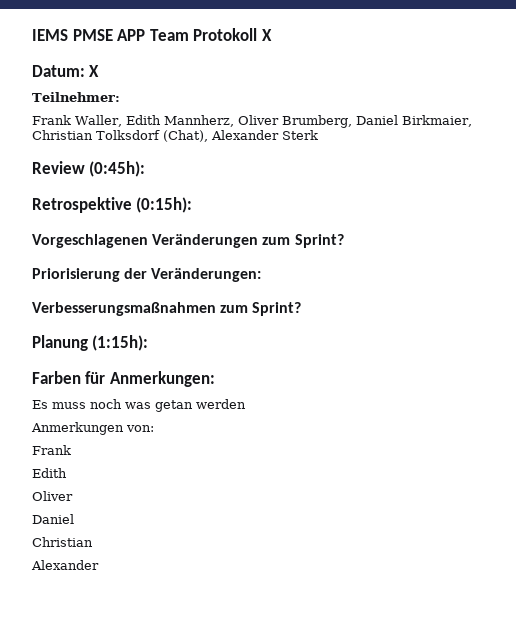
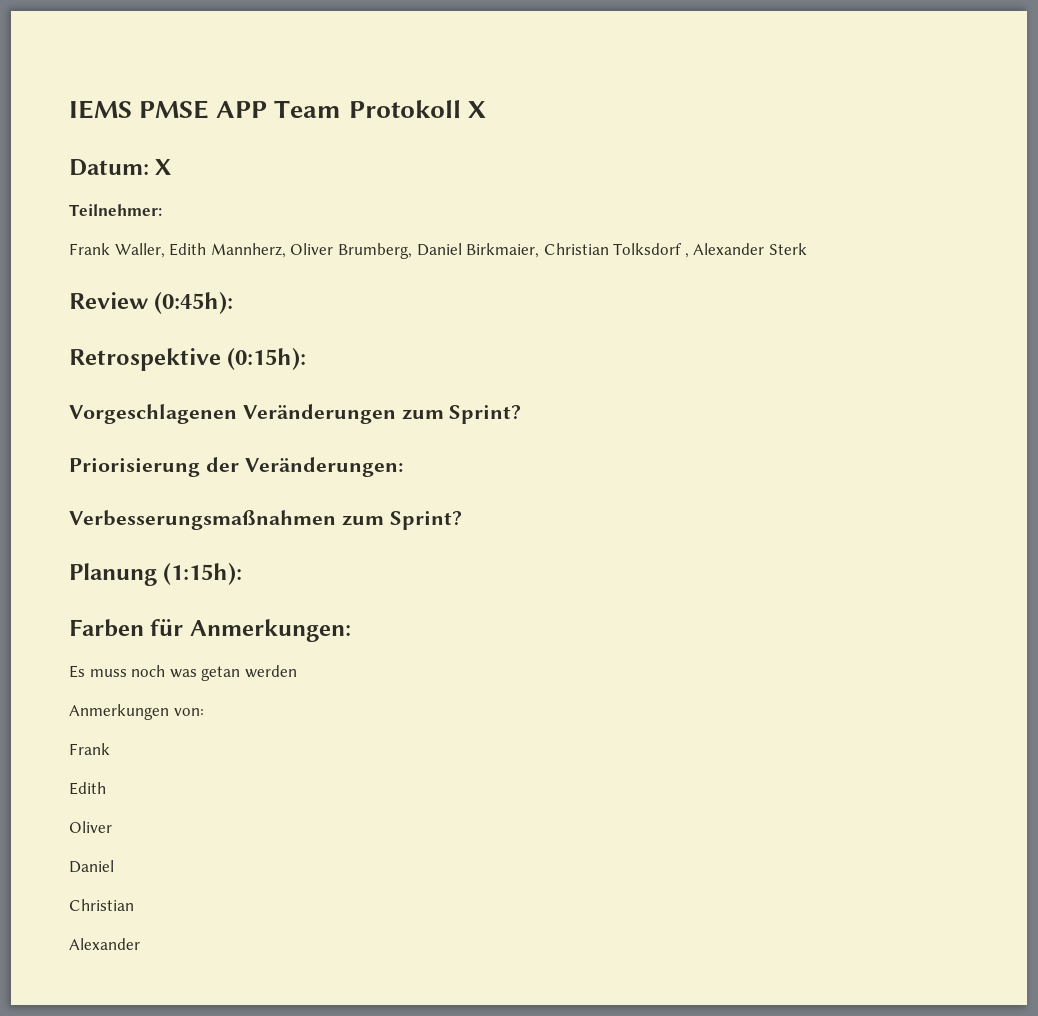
[163,130,208,142] (Chat), -> [684,253,689,258] ,

